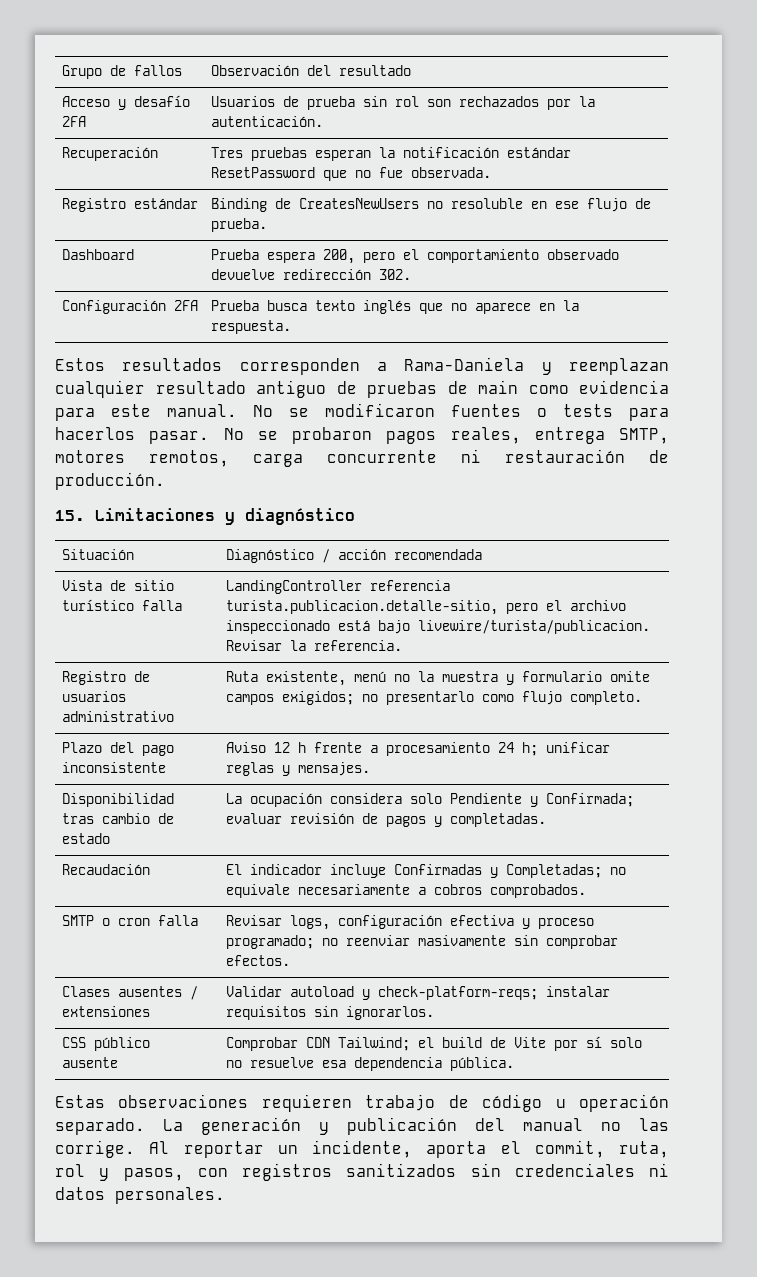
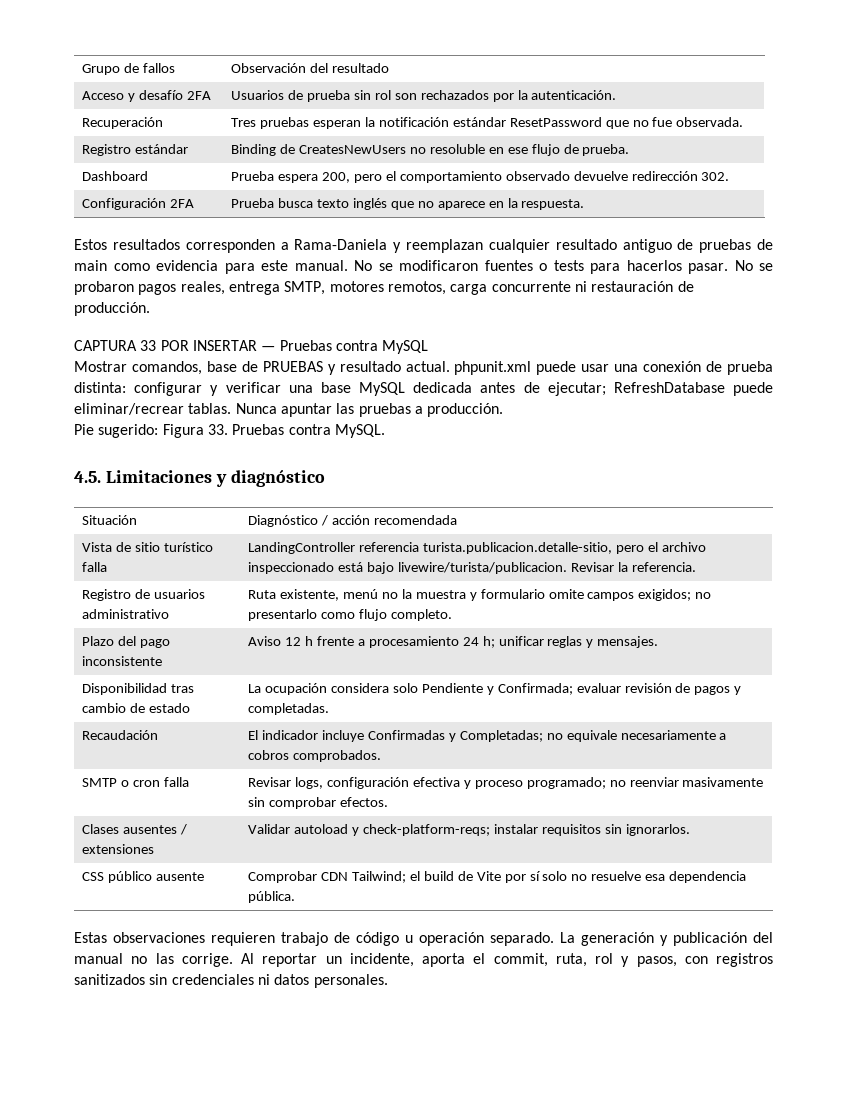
[55,510,85,521] 15. -> [74,340,429,354] [74,361,774,375] [74,382,773,396] [74,403,504,417] [74,424,385,438] [74,471,101,483] CAPTURA 33 POR INSERTAR — Pruebas contra MySQL // Mostrar comandos, base de PRUEBAS y resultado actual. phpunit.xml puede usar una conexión de prueba distinta: configurar y verificar una base MySQL dedicada antes de ejecutar; RefreshDatabase puede eliminar/recrear tablas. Nunca apuntar las pruebas a producción. // Pie sugerido: Figura 33. Pruebas contra MySQL. // 4.5.

